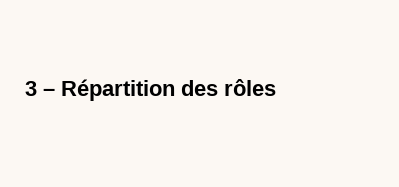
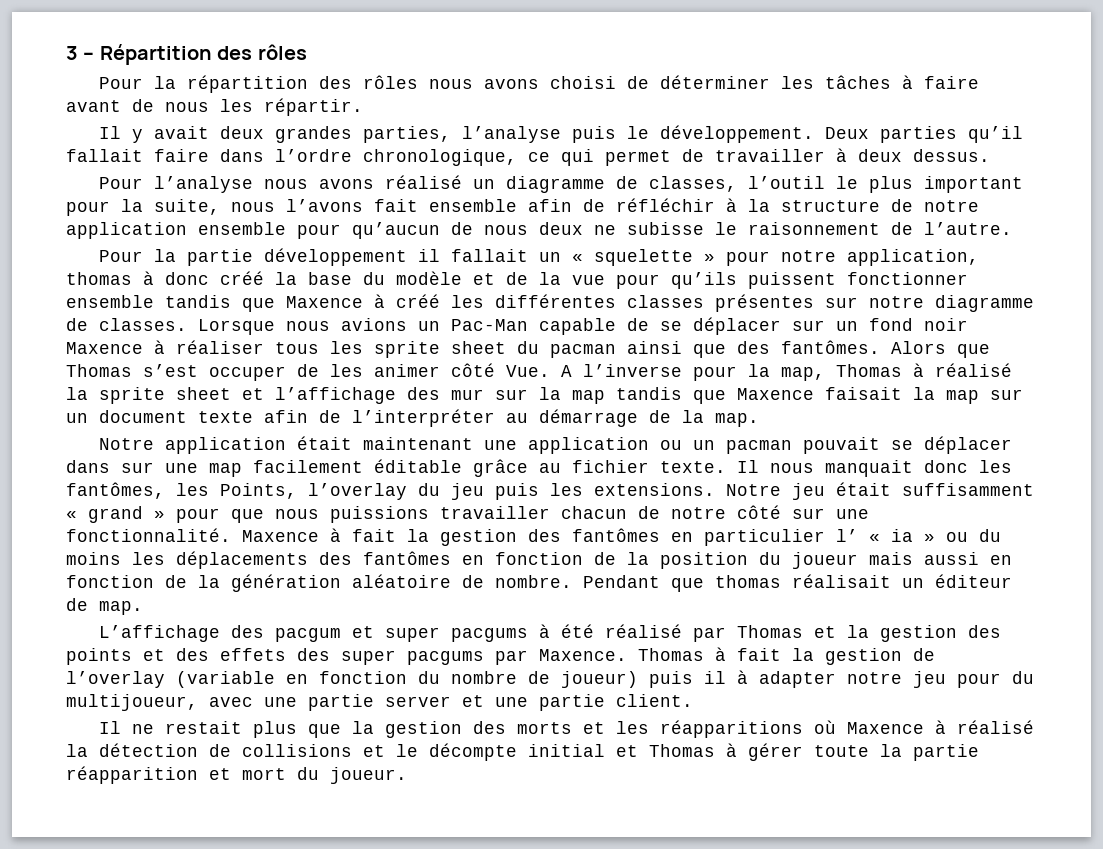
(276, 87) none -> [99,75,980,93] [66,98,363,116] [99,125,1024,143] [66,148,990,166] [99,175,1024,193] [66,198,979,216] [66,222,1012,239] [99,248,980,266] [66,271,968,289] [66,294,1034,312] [66,317,968,335] [66,340,990,358] [66,363,1012,381] [66,387,1023,404] [66,409,759,427] [99,436,1013,454] [66,459,1012,477] [66,482,1034,500] [66,505,869,523] [66,528,1001,546] [66,551,1012,569] [66,574,1012,592] [66,598,143,615] [99,624,1002,642] [66,647,935,665] [66,670,1034,688] [66,694,693,711] [99,720,1035,738] [66,743,979,761] [66,766,407,784] // Pour la répartition des rôles nous avons choisi de déterminer les tâches à faire avant de nous les répartir. // Il y avait deux grandes parties, l’analyse puis le développement. Deux parties qu’il fallait faire dans l’ordre chronologique, ce qui permet de travailler à deux dessus. // Pour l’analyse nous avons réalisé un diagramme de classes, l’outil le plus important pour la suite, nous l’avons fait ensemble afin de réfléchir à la structure de notre application ensemble pour qu’aucun de nous deux ne subisse le raisonnement de l’autre. // Pour la partie développement il fallait un « squelette » pour notre application, thomas à donc créé la base du modèle et de la vue pour qu’ils puissent fonctionner ensemble tandis que Maxence à créé les différentes classes présentes sur notre diagramme de classes. Lorsque nous avions un Pac-Man capable de se déplacer sur un fond noir Maxence à réaliser tous les sprite sheet du pacman ainsi que des fantômes. Alors que Thomas s’est occuper de les animer côté Vue. A l’inverse pour la map, Thomas à réalisé la sprite sheet et l’affichage des mur sur la map tandis que Maxence faisait la map sur un document texte afin de l’interpréter au démarrage de la map. // Notre application était maintenant une application ou un pacman pouvait se déplacer dans sur une map facilement éditable grâce au fichier texte. Il nous manquait donc les fantômes, les Points, l’overlay du jeu puis les extensions. Notre jeu était suffisamment « grand » pour que nous puissions travailler chacun de notre côté sur une fonctionnalité. Maxence à fait la gestion des fantômes en particulier l’ « ia » ou du moins les déplacements des fantômes en fonction de la position du joueur mais aussi en fonction de la génération aléatoire de nombre. Pendant que thomas réalisait un éditeur de map. // L’affichage des pacgum et super pacgums à été réalisé par Thomas et la gestion des points et des effets des super pacgums par Maxence. Thomas à fait la gestion de l’overlay (variable en fonction du nombre de joueur) puis il à adapter notre jeu pour du multijoueur, avec une partie server et une partie client. // Il ne restait plus que la gestion des morts et les réapparitions où Maxence à réalisé la détection de collisions et le décompte initial et Thomas à gérer toute la partie réapparition et mort du joueur.

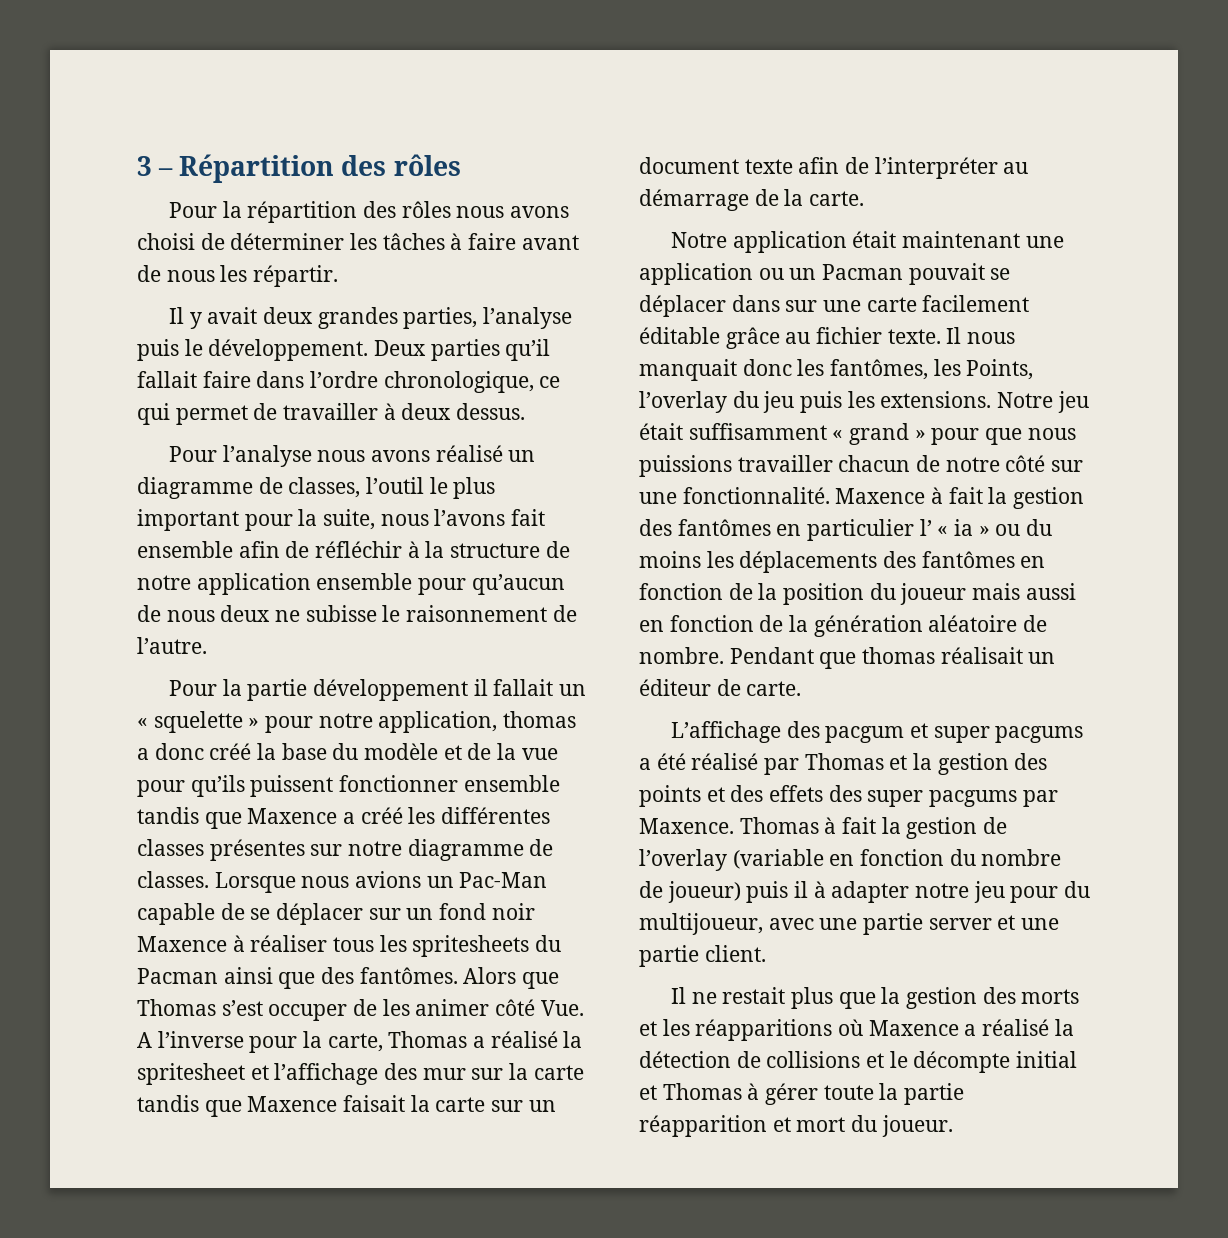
[143,271,154,285] à -> [137,748,149,760] a
[374,294,385,308] à -> [343,812,356,824] a
[374,341,616,358] sprite sheet du pacman -> [412,935,562,957] [137,968,218,984] spritesheets du Pacman
[781,363,1012,381] [66,387,231,404] map, Thomas à réalisé la sprite sheet -> [327,1031,583,1052] [137,1063,245,1085] carte, Thomas a réalisé la spritesheet
[572,390,605,404] map -> [533,1065,584,1080] carte
[946,390,979,404] map -> [435,1097,486,1112] carte
[715,413,759,427] map. -> [809,191,865,206] carte.
[726,440,793,454] pacman -> [822,264,904,280] Pacman
[209,463,242,477] map -> [866,297,917,312] carte
[99,601,143,615] map. -> [746,681,802,696] carte.
[539,624,551,638] à -> [639,758,651,770] a
[935,720,947,734] à -> [964,1024,977,1036] a

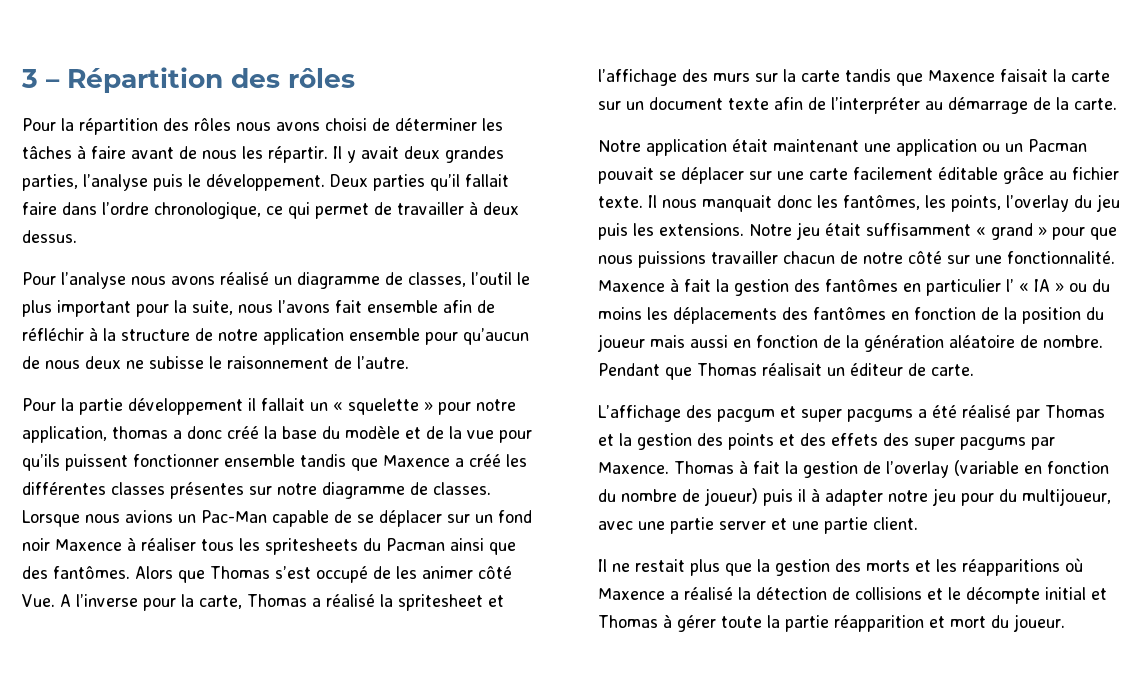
(339, 276) // -> (328, 154) none
[268,1004,348,1021] occuper -> [316,566,368,583] occupé
[422,1068,466,1080] mur -> [713,73,750,82] murs
[731,295,780,312] dans -> (744, 175) none
[966,359,1034,380] Points, -> [951,195,1001,212] points,
[954,519,974,536] ia -> [1034,279,1050,292] IA
[862,647,936,664] thomas -> [697,363,757,376] Thomas

